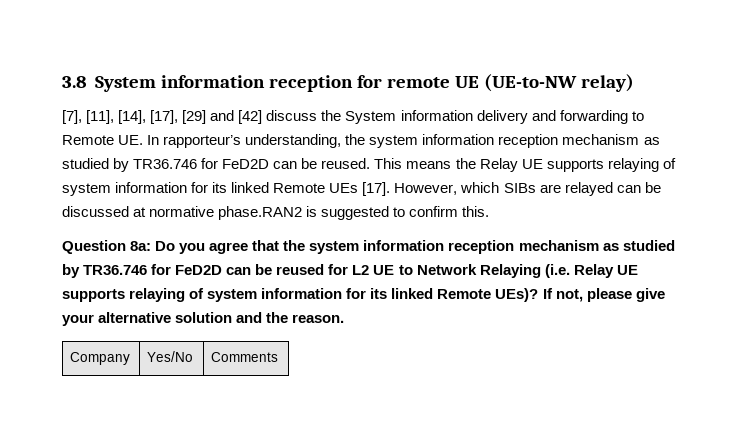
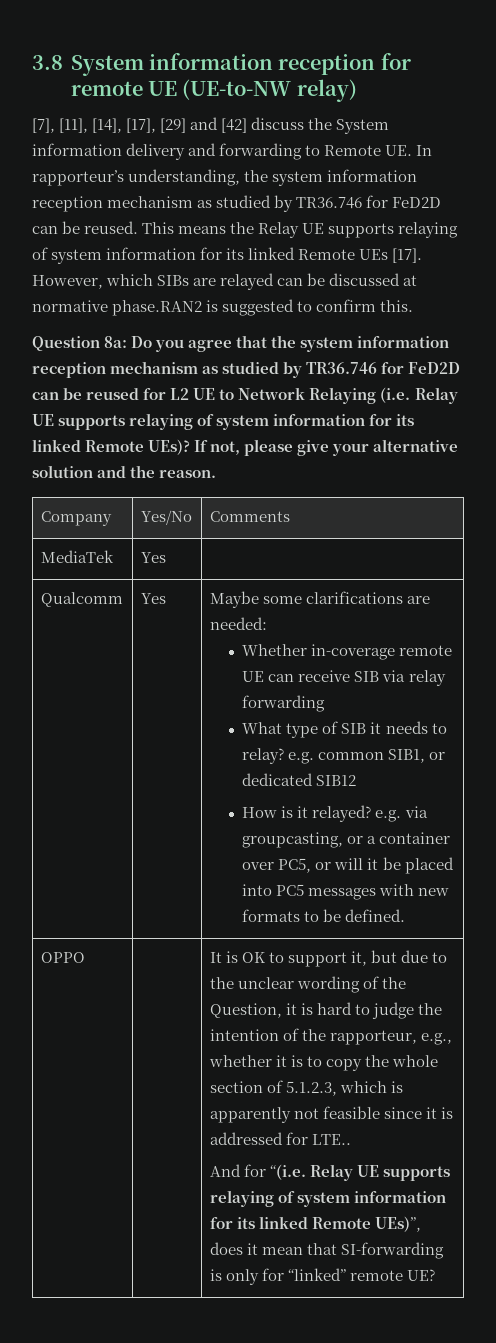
(279, 357) none -> [40,550,114,563] [140,552,166,563] [40,592,123,607] [140,593,166,604] [209,591,430,608] [209,617,267,630] [242,644,453,660] [242,670,446,686] [242,695,326,712] [242,721,447,738] [242,748,446,764] [242,773,357,786] [242,805,428,822] [242,832,451,848] [242,857,454,874] [242,884,450,900] [242,909,406,922] [40,952,85,963] [209,950,448,967] [209,976,406,993] [209,1002,443,1019] [209,1028,452,1045] [208,1055,439,1071] [209,1080,403,1096] [209,1106,453,1123] [209,1132,351,1145] [209,1164,450,1181] [209,1190,446,1207] [209,1216,421,1232] [209,1242,444,1259] [209,1268,435,1285] // MediaTek | Yes | // Qualcomm | Yes | Maybe some clarifications are needed: // Whether in-coverage remote UE can receive SIB via relay forwarding // What type of SIB it needs to relay? e.g. common SIB1, or dedicated SIB12 // How is it relayed? e.g. via groupcasting, or a container over PC5, or will it be placed into PC5 messages with new formats to be defined. // OPPO | | It is OK to support it, but due to the unclear wording of the Question, it is hard to judge the intention of the rapporteur, e.g., whether it is to copy the whole section of 5.1.2.3, which is apparently not feasible since it is addressed for LTE.. // And for “(i.e. Relay UE supports relaying of system information for its linked Remote UEs)”, does it mean that SI-forwarding is only for “linked” remote UE?

